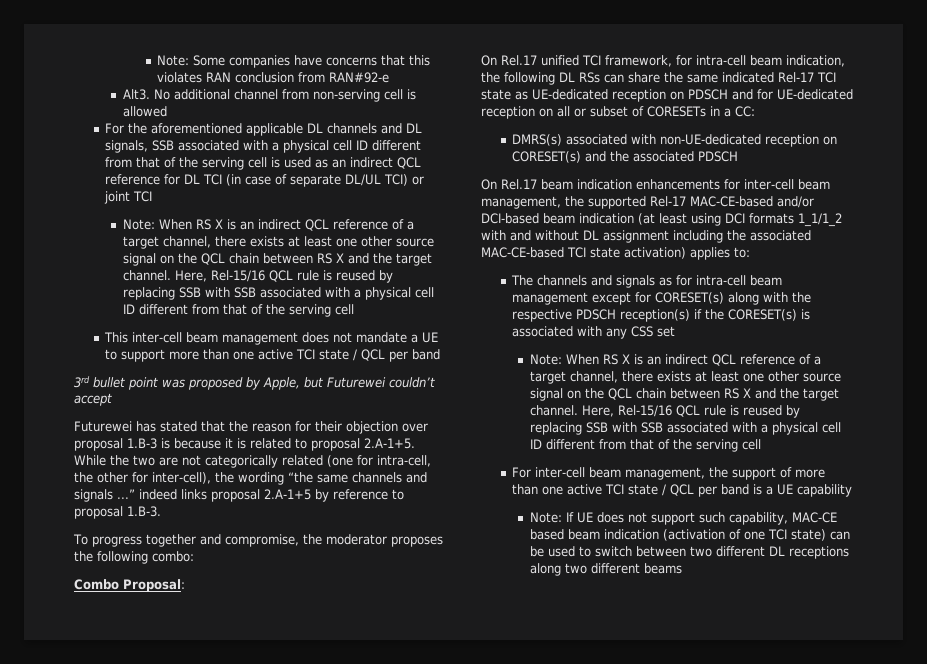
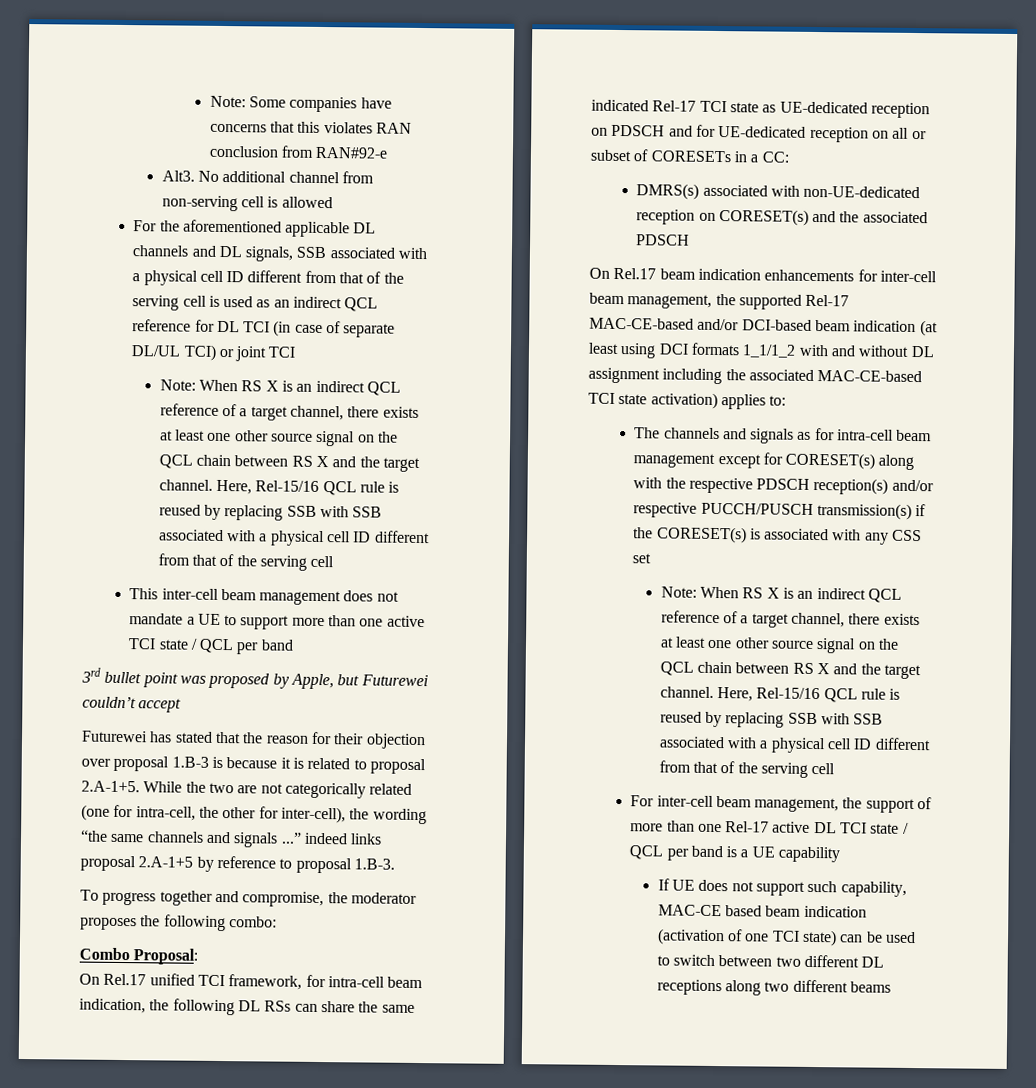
(691, 315) none -> [891,479,934,492] [633,502,912,520] and/or respective PUCCH/PUSCH transmission(s)
[567,484,603,495] active -> [725,821,837,834] Rel-17 active DL
[529,512,562,523] Note: -> (841, 854) none

